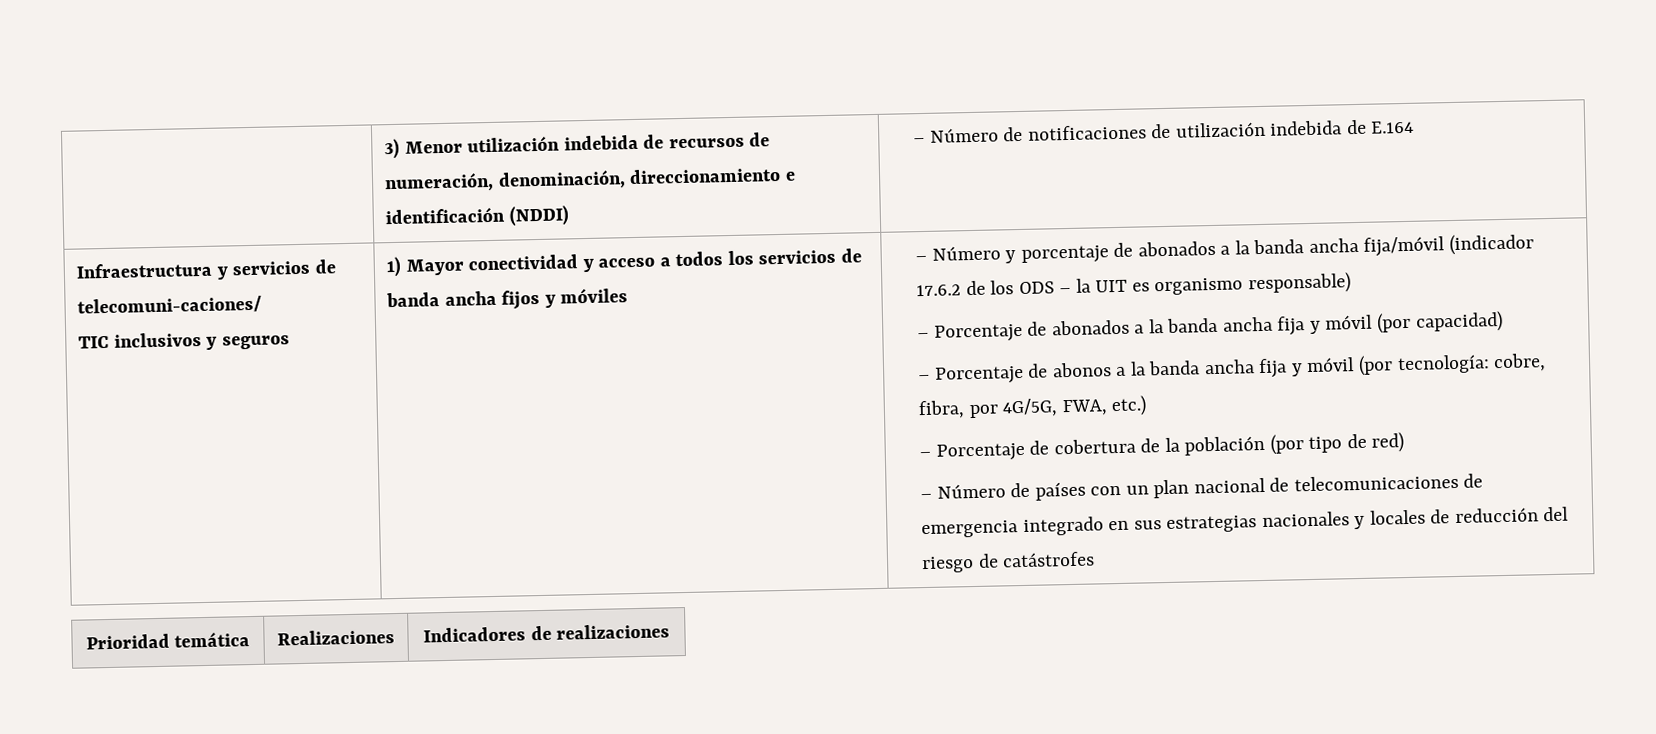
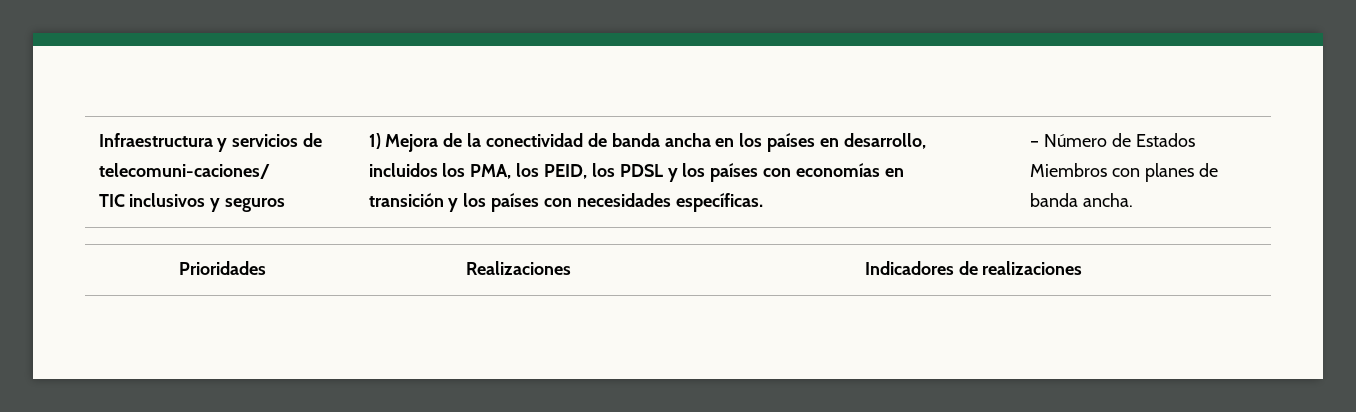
[384,132,771,160] [384,166,796,194] [385,205,570,227] [913,119,1415,144] | 3) Menor utilización indebida de recursos de numeración, denominación, direccionamiento e identificación (NDDI) | – Número de notificaciones de utilización indebida de E.164 // -> (98, 140) none
[405,248,862,276] [386,287,629,310] [915,233,1534,264] [916,272,1351,297] [917,310,1503,343] [918,353,1547,385] [918,395,1148,420] [919,432,1405,462] [920,473,1484,501] [921,506,1570,539] [921,551,1096,574] [85,631,251,650] Mayor conectividad y acceso a todos los servicios de banda ancha fijos y móviles | – Número y porcentaje de abonados a la banda ancha fija/móvil (indicador 17.6.2 de los ODS – la UIT es organismo responsable) // – Porcentaje de abonados a la banda ancha fija y móvil (por capacidad) // – Porcentaje de abonos a la banda ancha fija y móvil (por tecnología: cobre, fibra, por 4G/5G, FWA, etc.) // – Porcentaje de cobertura de la población (por tipo de red) // – Número de países con un plan nacional de telecomunicaciones de emergencia integrado en sus estrategias nacionales y locales de reducción del riesgo de catástrofes // Prioridad temática -> [385,133,926,152] [368,163,904,182] [368,193,763,212] [1030,133,1195,147] [1030,163,1218,182] [1030,193,1134,207] [179,261,266,275] Mejora de la conectividad de banda ancha en los países en desarrollo, incluidos los PMA, los PEID, los PDSL y los países con economías en transición y los países con necesidades específicas. | – Número de Estados Miembros con planes de banda ancha. // Prioridades

